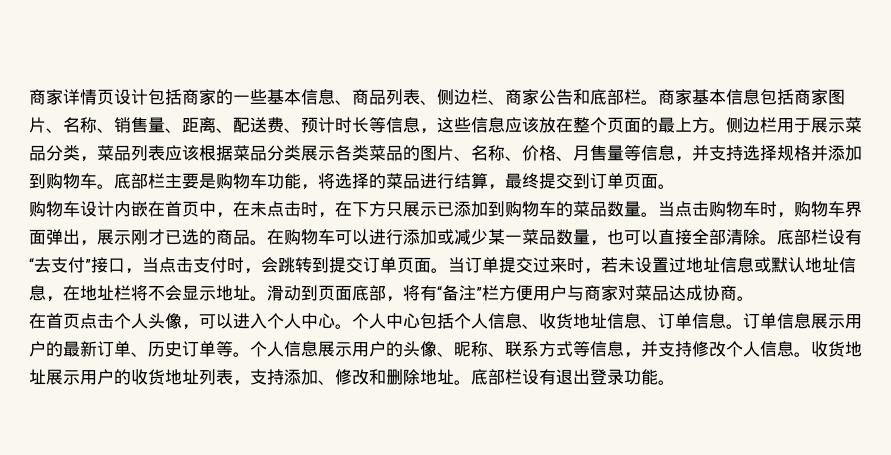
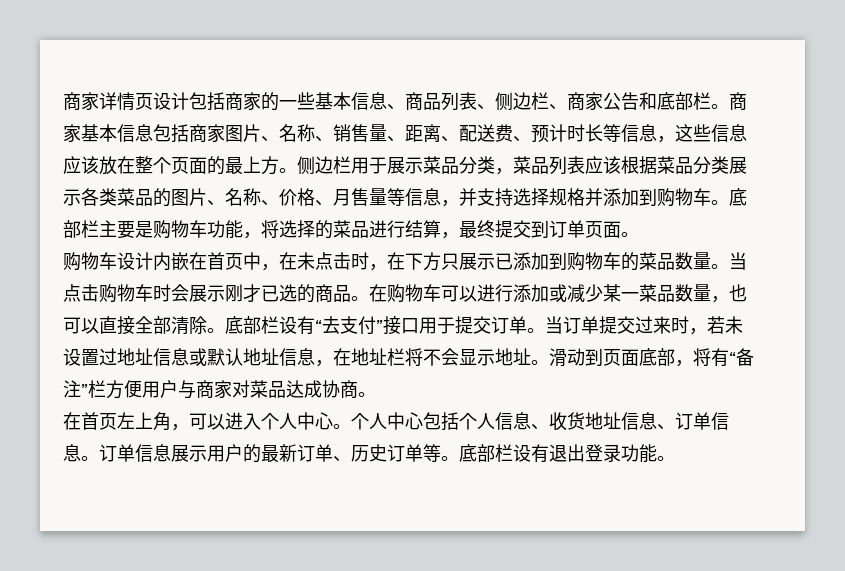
[777,201,862,218] [29,229,97,246] ，购物车界面弹出， -> [171,284,189,302] 会
[125,257,329,274] ，当点击支付时，会跳转到 -> [419,317,455,334] 用于
[397,257,431,273] 页面 -> (527, 325) none
[80,313,182,329] 点击个人头像 -> [117,412,171,431] 左上角
[250,341,862,358] [29,369,471,386] 个人信息展示用户的头像、昵称、联系方式等信息，并支持修改个人信息。收货地址展示用户的收货地址列表，支持添加、修改和删除地址。 -> (459, 458) none

